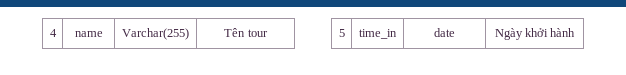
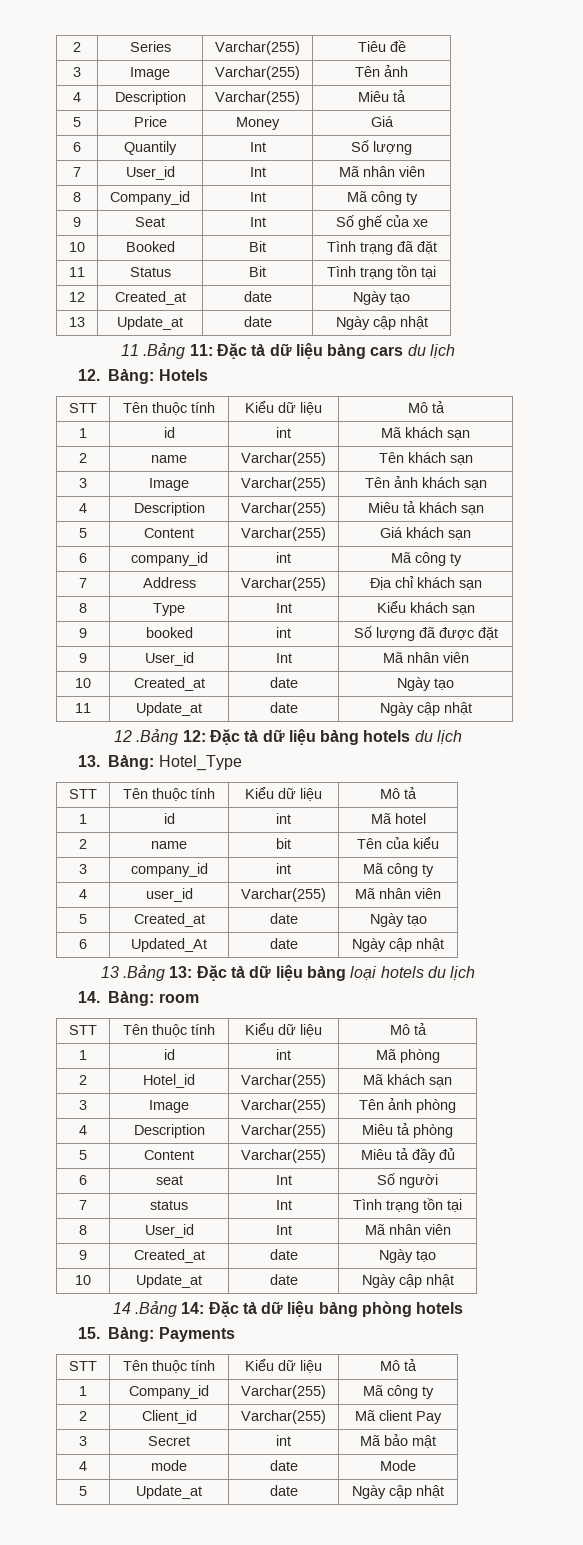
[49,29,57,37] [74,31,103,37] [122,28,189,40] [224,28,268,37] [338,29,345,37] [359,29,397,39] [434,28,455,37] [494,28,576,40] 4 | name | Varchar(255) | Tên tour // 5 | time_in | date | Ngày khởi hành -> [73,42,81,52] [129,41,171,52] [215,41,300,55] [357,40,406,52] [73,67,81,77] [130,67,170,80] [215,66,300,80] [355,65,408,77] [73,92,81,102] [114,91,186,105] [215,91,300,105] [358,90,406,102] [73,117,81,127] [133,116,167,127] [236,117,280,130] [370,116,394,127] [73,142,81,152] [124,141,177,155] [249,142,266,152] [351,140,412,155] [73,167,81,177] [125,166,175,180] [249,167,266,177] [338,166,425,177] [73,192,81,202] [110,191,190,205] [249,192,266,202] [346,191,418,205] [73,217,81,227] [135,217,165,227] [249,217,266,227] [335,215,428,230] [69,242,85,252] [125,241,175,252] [249,241,266,252] [326,240,437,255] [69,267,85,277] [129,267,171,277] [249,266,266,277] [327,265,436,280] [69,292,85,302] [114,291,186,305] [243,291,272,302] [353,291,410,305] [69,317,85,327] [117,316,183,330] [243,316,272,327] [335,316,428,330] [120,343,456,359] [78,369,208,384] [69,403,97,413] [123,402,215,415] [245,401,322,415] [407,401,445,413] [79,428,87,438] [163,427,175,438] [276,427,291,438] [381,427,470,440] [79,453,87,463] [151,455,187,463] [241,452,326,466] [378,452,473,465] [79,478,87,488] [149,478,189,491] [241,477,326,491] [364,476,487,490] [79,503,87,513] [133,502,205,516] [241,502,326,516] [367,501,484,515] [79,528,87,538] [144,528,194,538] [241,527,326,541] [380,527,471,540] [79,553,87,563] [130,552,208,566] [276,552,291,563] [390,552,462,566] [79,578,87,588] [142,577,196,588] [241,577,326,591] [369,576,482,590] [79,603,87,613] [153,603,185,616] [275,603,292,613] [376,601,475,615] [79,628,87,638] [145,627,193,638] [276,627,291,638] [353,626,498,641] [79,653,87,663] [144,652,194,666] [275,653,292,663] [382,652,469,663] [75,678,91,688] [133,677,205,691] [269,677,298,688] [397,677,454,691] [75,703,91,713] [136,702,202,716] [269,702,298,713] [379,702,472,716] [113,729,463,745] [78,755,242,771] [69,789,97,799] [123,788,215,801] [245,787,322,801] [380,787,417,799] [79,814,87,824] [163,813,175,824] [276,813,291,824] [370,813,426,824] [79,839,87,849] [151,841,187,849] [276,838,291,849] [357,837,439,849] [79,864,87,874] [130,863,208,877] [276,863,291,874] [363,863,434,877] [79,889,87,899] [145,888,193,902] [241,888,326,902] [355,888,441,899] [79,914,87,924] [133,913,205,927] [269,913,298,924] [369,913,427,927] [79,939,87,949] [131,938,207,952] [269,938,298,949] [352,938,444,952] [100,965,476,981] [78,991,199,1006] [69,1025,97,1035] [123,1024,215,1037] [245,1023,322,1037] [389,1023,427,1035] [79,1050,87,1060] [163,1049,175,1060] [276,1049,291,1060] [375,1049,440,1063] [79,1075,87,1085] [143,1074,195,1088] [241,1074,326,1088] [363,1074,452,1087] [79,1100,87,1110] [149,1100,189,1113] [241,1099,326,1113] [359,1098,456,1113] [79,1125,87,1135] [133,1124,205,1138] [241,1124,326,1138] [362,1123,453,1138] [79,1150,87,1160] [144,1150,194,1160] [241,1149,326,1163] [360,1148,455,1163] [79,1175,87,1185] [155,1175,183,1185] [275,1175,292,1185] [377,1173,438,1188] [79,1200,87,1210] [150,1200,188,1210] [275,1200,292,1210] [353,1198,462,1213] [79,1225,87,1235] [144,1224,194,1238] [275,1225,292,1235] [364,1224,451,1235] [79,1250,87,1260] [133,1249,205,1263] [269,1249,298,1260] [379,1249,436,1263] [75,1275,91,1285] [136,1274,202,1288] [269,1274,298,1285] [361,1274,454,1288] [112,1301,464,1317] [78,1327,235,1342] [69,1361,97,1371] [123,1360,215,1373] [245,1359,322,1373] [380,1359,417,1371] [79,1386,87,1396] [129,1385,209,1399] [241,1385,326,1399] [363,1385,434,1399] [79,1411,87,1421] [141,1410,197,1424] [241,1410,326,1424] [355,1410,442,1424] [79,1436,87,1446] [148,1436,190,1446] [276,1435,291,1446] [360,1434,436,1448] [79,1461,87,1471] [151,1460,187,1471] [269,1460,298,1471] [380,1460,416,1471] [79,1486,87,1496] [136,1485,202,1499] [269,1485,298,1496] [352,1485,444,1499] 2 | Series | Varchar(255) | Tiêu đề // 3 | Image | Varchar(255) | Tên ảnh // 4 | Description | Varchar(255) | Miêu tả // 5 | Price | Money | Giá // 6 | Quantily | Int | Số lượng // 7 | User_id | Int | Mã nhân viên // 8 | Company_id | Int | Mã công ty // 9 | Seat | Int | Số ghế của xe // 10 | Booked | Bit | Tình trạng đã đặt // 11 | Status | Bit | Tình trạng tồn tại // 12 | Created_at | date | Ngày tạo // 13 | Update_at | date | Ngày cập nhật // 11 .Bảng 11: Đặc tả dữ liệu bảng cars du lịch // 12. Bảng: Hotels // STT | Tên thuộc tính | Kiểu dữ liệu | Mô tả // 1 | id | int | Mã khách sạn // 2 | name | Varchar(255) | Tên khách sạn // 3 | Image | Varchar(255) | Tên ảnh khách sạn // 4 | Description | Varchar(255) | Miêu tả khách sạn // 5 | Content | Varchar(255) | Giá khách sạn // 6 | company_id | int | Mã công ty // 7 | Address | Varchar(255) | Địa chỉ khách sạn // 8 | Type | Int | Kiểu khách sạn // 9 | booked | int | Số lượng đã được đặt // 9 | User_id | Int | Mã nhân viên // 10 | Created_at | date | Ngày tạo // 11 | Update_at | date | Ngày cập nhật // 12 .Bảng 12: Đặc tả dữ liệu bảng hotels du lịch // 13. Bảng: Hotel_Type // STT | Tên thuộc tính | Kiểu dữ liệu | Mô tả // 1 | id | int | Mã hotel // 2 | name | bit | Tên của kiểu // 3 | company_id | int | Mã công ty // 4 | user_id | Varchar(255) | Mã nhân viên // 5 | Created_at | date | Ngày tạo // 6 | Updated_At | date | Ngày cập nhật // 13 .Bảng 13: Đặc tả dữ liệu bảng loại hotels du lịch // 14. Bảng: room // STT | Tên thuộc tính | Kiểu dữ liệu | Mô tả // 1 | id | int | Mã phòng // 2 | Hotel_id | Varchar(255) | Mã khách sạn // 3 | Image | Varchar(255) | Tên ảnh phòng // 4 | Description | Varchar(255) | Miêu tả phòng // 5 | Content | Varchar(255) | Miêu tả đầy đủ // 6 | seat | Int | Số người // 7 | status | Int | Tình trạng tồn tại // 8 | User_id | Int | Mã nhân viên // 9 | Created_at | date | Ngày tạo // 10 | Update_at | date | Ngày cập nhật // 14 .Bảng 14: Đặc tả dữ liệu bảng phòng hotels // 15. Bảng: Payments // STT | Tên thuộc tính | Kiểu dữ liệu | Mô tả // 1 | Company_id | Varchar(255) | Mã công ty // 2 | Client_id | Varchar(255) | Mã client Pay // 3 | Secret | int | Mã bảo mật // 4 | mode | date | Mode // 5 | Update_at | date | Ngày cập nhật

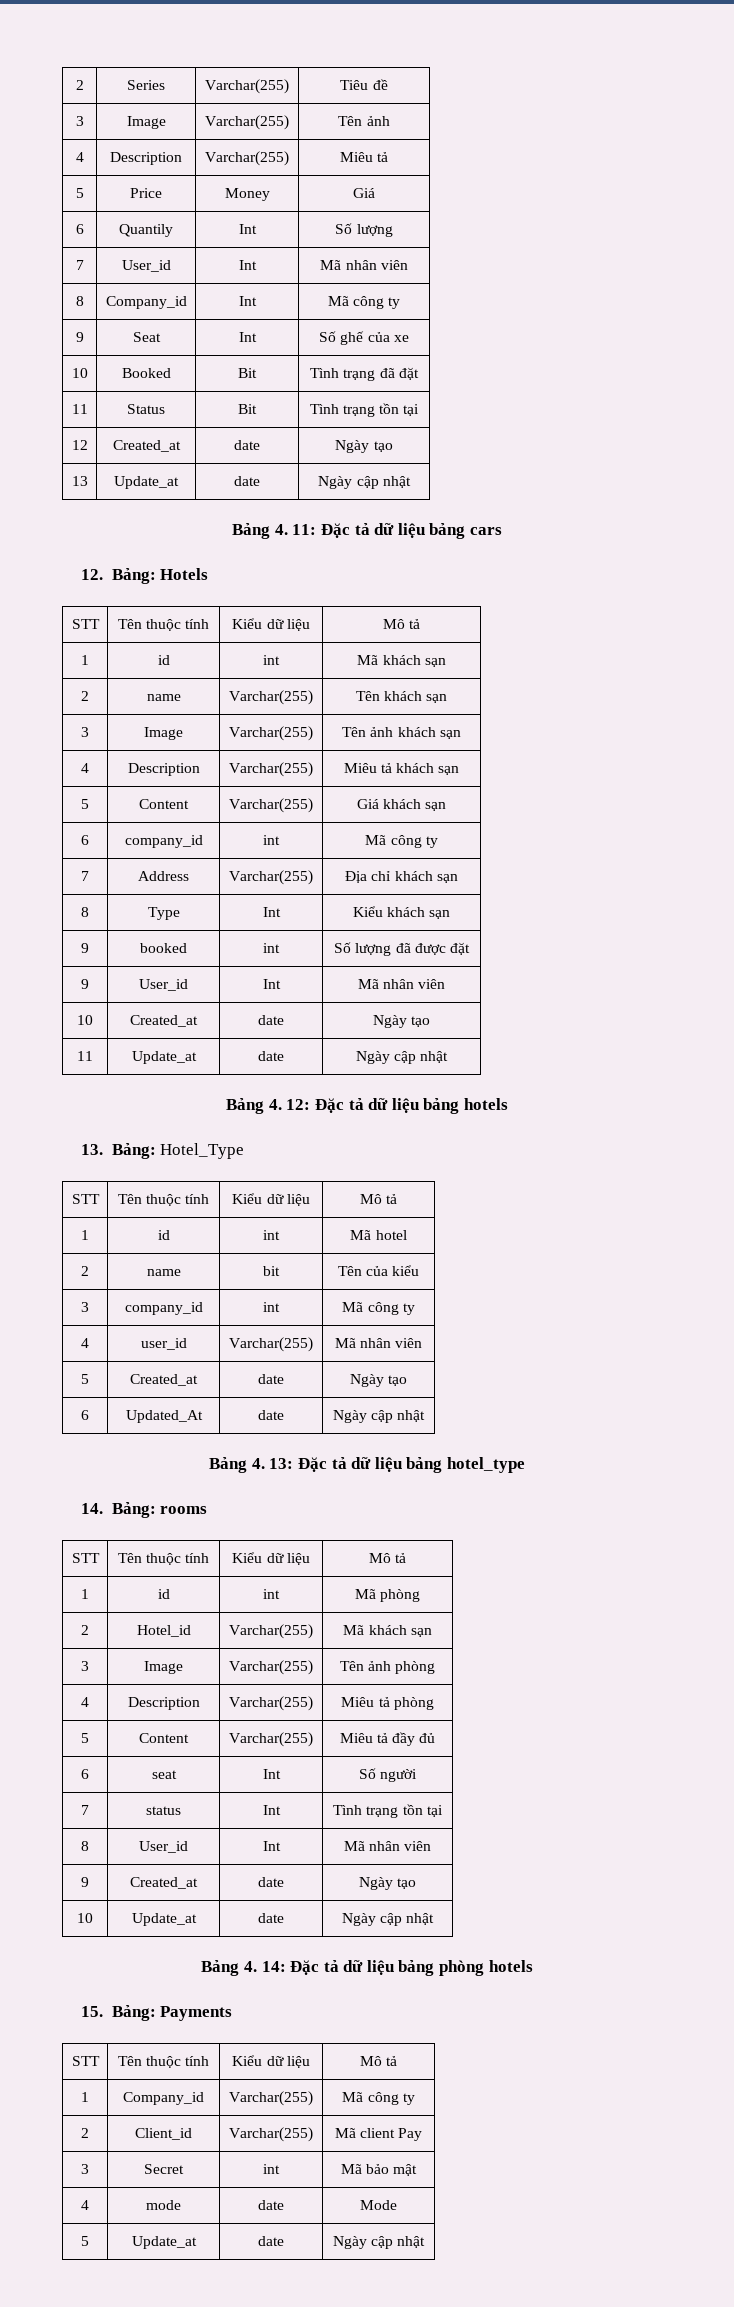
[120,343,186,359] 11 .Bảng -> [232,523,288,539] Bảng 4.
[407,344,456,359] du lịch -> (502, 531) none
[113,729,179,745] 12 .Bảng -> [226,1098,282,1114] Bảng 4.
[414,730,463,745] du lịch -> (508, 1104) none
[100,965,166,981] 13 .Bảng -> [209,1457,265,1473] Bảng 4.
[350,966,476,981] loại hotels du lịch -> [446,1457,525,1473] hotel_type
[158,993,199,1003] room -> [160,1506,208,1514] rooms
[112,1301,177,1317] 14 .Bảng -> [201,1960,257,1976] Bảng 4.

